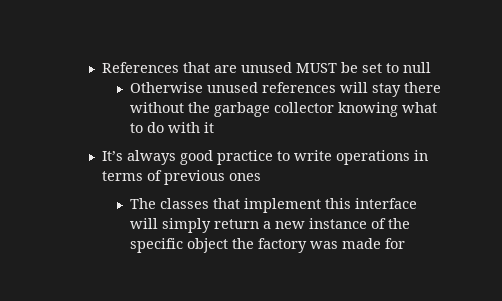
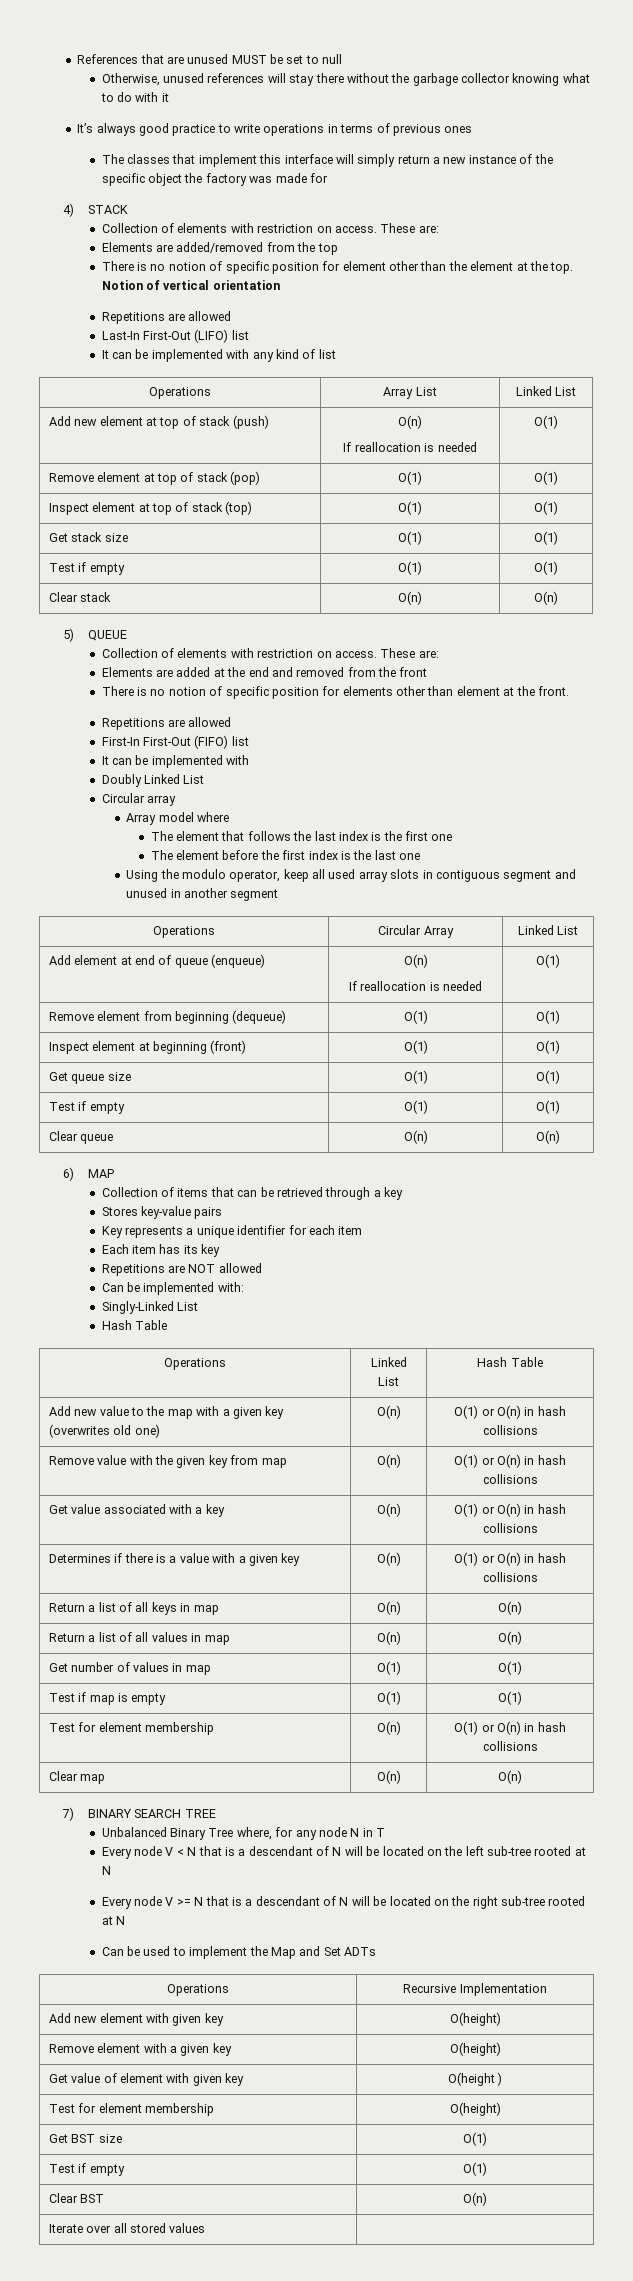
[129,82,203,93] Otherwise -> [101,73,160,86] Otherwise,
(405, 243) none -> [63,203,128,217] [101,223,439,233] [101,242,338,255] [101,261,574,274] [101,280,280,290] [101,311,232,324] [101,329,249,343] [101,349,336,362] [149,387,211,399] [383,387,437,399] [515,386,577,396] [48,415,269,429] [398,415,422,429] [343,442,477,452] [534,415,558,429] [48,471,261,485] [398,471,422,485] [534,471,558,485] [48,501,253,515] [398,501,422,515] [534,501,558,515] [48,532,128,542] [398,531,422,545] [534,531,558,545] [48,562,125,575] [398,561,422,575] [534,561,558,575] [48,592,112,602] [398,591,422,605] [534,591,558,605] [63,628,127,642] [101,648,439,658] [101,667,428,677] [101,686,569,699] [101,717,232,730] [101,735,249,749] [101,755,250,768] [101,774,205,787] [101,793,177,806] [126,812,229,825] [150,831,453,841] [150,850,421,860] [126,869,576,882] [126,888,279,901] [153,926,215,938] [378,925,454,938] [517,925,579,935] [48,954,266,968] [403,954,428,968] [348,981,483,991] [536,954,560,968] [48,1010,287,1024] [403,1010,428,1024] [536,1010,560,1024] [48,1040,247,1054] [403,1040,428,1054] [536,1040,560,1054] [48,1072,131,1084] [403,1070,428,1084] [536,1070,560,1084] [48,1101,125,1114] [403,1100,428,1114] [536,1100,560,1114] [48,1131,114,1144] [403,1130,428,1144] [536,1130,560,1144] [63,1167,114,1181] [101,1187,404,1200] [101,1206,223,1219] [101,1225,363,1238] [101,1244,221,1257] [101,1263,262,1276] [101,1282,244,1295] [101,1301,199,1314] [101,1320,168,1330] [164,1358,226,1370] [370,1357,407,1367] [378,1377,399,1386] [477,1357,543,1367] [48,1406,285,1419] [48,1424,160,1438] [376,1405,401,1419] [454,1405,566,1419] [482,1425,538,1435] [48,1455,287,1468] [376,1454,401,1468] [454,1454,566,1468] [482,1474,538,1484] [48,1504,225,1517] [376,1503,401,1517] [454,1503,566,1517] [482,1523,538,1533] [48,1553,301,1566] [376,1552,401,1566] [454,1552,566,1566] [482,1572,538,1582] [48,1602,219,1615] [376,1601,401,1615] [498,1601,522,1615] [48,1632,230,1645] [376,1631,401,1645] [498,1631,522,1645] [48,1662,211,1675] [376,1661,401,1675] [498,1661,522,1675] [48,1692,167,1705] [376,1691,401,1705] [498,1691,522,1705] [48,1722,215,1735] [376,1721,401,1735] [454,1721,566,1735] [482,1741,538,1751] [48,1771,106,1784] [376,1770,401,1784] [498,1770,522,1784] [62,1807,216,1821] [101,1827,386,1840] [101,1846,586,1859] [101,1866,111,1875] [101,1896,586,1909] [101,1916,126,1925] [101,1946,377,1959] [167,1984,229,1996] [403,1983,547,1996] [48,2013,224,2026] [449,2012,501,2026] [48,2043,232,2056] [449,2042,501,2056] [48,2073,245,2086] [447,2072,503,2086] [48,2103,215,2116] [449,2102,501,2116] [48,2134,122,2143] [463,2132,487,2146] [48,2163,125,2176] [463,2162,487,2176] [48,2193,105,2203] [463,2192,487,2206] [48,2223,206,2233] // 4) STACK // Collection of elements with restriction on access. These are: // Elements are added/removed from the top // There is no notion of specific position for element other than the element at the top. Notion of vertical orientation // Repetitions are allowed // Last-In First-Out (LIFO) list // It can be implemented with any kind of list // Operations | Array List | Linked List // Add new element at top of stack (push) | O(n) // If reallocation is needed | O(1) // Remove element at top of stack (pop) | O(1) | O(1) // Inspect element at top of stack (top) | O(1) | O(1) // Get stack size | O(1) | O(1) // Test if empty | O(1) | O(1) // Clear stack | O(n) | O(n) // 5) QUEUE // Collection of elements with restriction on access. These are: // Elements are added at the end and removed from the front // There is no notion of specific position for elements other than element at the front. // Repetitions are allowed // First-In First-Out (FIFO) list // It can be implemented with // Doubly Linked List // Circular array // Array model where // The element that follows the last index is the first one // The element before the first index is the last one // Using the modulo operator, keep all used array slots in contiguous segment and unused in another segment // Operations | Circular Array | Linked List // Add element at end of queue (enqueue) | O(n) // If reallocation is needed | O(1) // Remove element from beginning (dequeue) | O(1) | O(1) // Inspect element at beginning (front) | O(1) | O(1) // Get queue size | O(1) | O(1) // Test if empty | O(1) | O(1) // Clear queue | O(n) | O(n) // 6) MAP // Collection of items that can be retrieved through a key // Stores key-value pairs // Key represents a unique identifier for each item // Each item has its key // Repetitions are NOT allowed // Can be implemented with: // Singly-Linked List // Hash Table // Operations | Linked List | Hash Table // Add new value to the map with a given key (overwrites old one) | O(n) | O(1) or O(n) in hash collisions // Remove value with the given key from map | O(n) | O(1) or O(n) in hash collisions // Get value associated with a key | O(n) | O(1) or O(n) in hash collisions // Determines if there is a value with a given key | O(n) | O(1) or O(n) in hash collisions // Return a list of all keys in map | O(n) | O(n) // Return a list of all values in map | O(n) | O(n) // Get number of values in map | O(1) | O(1) // Test if map is empty | O(1) | O(1) // Test for element membership | O(n) | O(1) or O(n) in hash collisions // Clear map | O(n) | O(n) // 7) BINARY SEARCH TREE // Unbalanced Binary Tree where, for any node N in T // Every node V < N that is a descendant of N will be located on the left sub-tree rooted at N // Every node V >= N that is a descendant of N will be located on the right sub-tree rooted at N // Can be used to implement the Map and Set ADTs // Operations | Recursive Implementation // Add new element with given key | O(height) // Remove element with a given key | O(height) // Get value of element with given key | O(height ) // Test for element membership | O(height) // Get BST size | O(1) // Test if empty | O(1) // Clear BST | O(n) // Iterate over all stored values |

